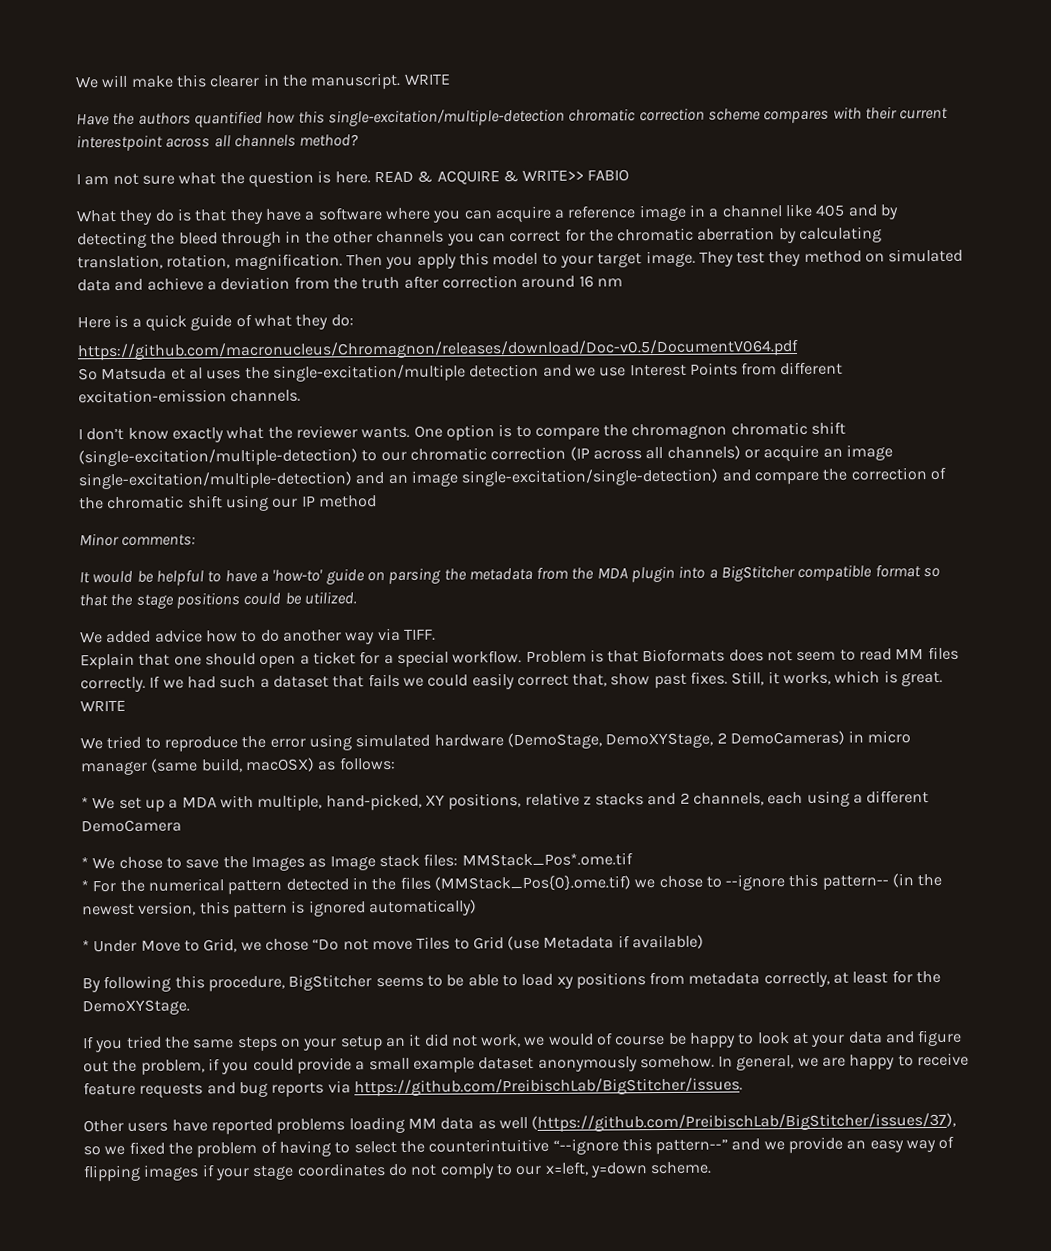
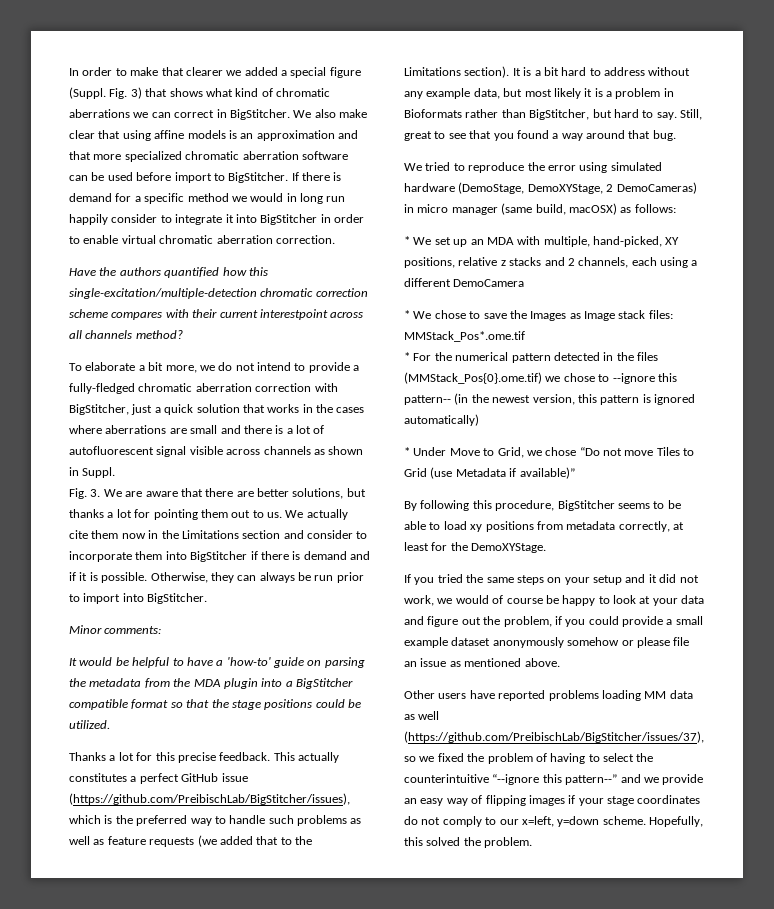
[75,72,451,90] We will make this clearer in the manuscript. WRITE -> [69,67,361,78] [69,87,330,99] [69,109,367,120] [69,130,358,141] [69,151,348,162] [69,172,342,183] [69,193,346,204] [69,214,364,225] [69,235,335,244] In order to make that clearer we added a special figure (Suppl. Fig. 3) that shows what kind of chromatic aberrations we can correct in BigStitcher. We also make clear that using affine models is an approximation and that more specialized chromatic aberration software can be used before import to BigStitcher. If there is demand for a specific method we would in long run happily consider to integrate it into BigStitcher in order to enable virtual chromatic aberration correction.
[76,169,630,188] [76,203,900,225] [77,226,883,249] [77,248,964,271] [77,275,623,292] [77,313,354,331] [77,338,799,361] [78,361,844,382] [78,389,302,404] [78,421,847,443] [78,444,893,467] [78,466,946,490] [79,494,377,512] I am not sure what the question is here. READ & ACQUIRE & WRITE>> FABIO // What they do is that they have a software where you can acquire a reference image in a channel like 405 and by detecting the bleed through in the other channels you can correct for the chromatic aberration by calculating translation, rotation, magnification. Then you apply this model to your target image. They test they method on simulated data and achieve a deviation from the truth after correction around 16 nm // Here is a quick guide of what they do: // https://github.com/macronucleus/Chromagnon/releases/download/Doc-v0.5/DocumentV064.pdf // So Matsuda et al uses the single-excitation/multiple detection and we use Interest Points from different excitation-emission channels. // I don’t know exactly what the reviewer wants. One option is to compare the chromagnon chromatic shift (single-excitation/multiple-detection) to our chromatic correction (IP across all channels) or acquire an image single-excitation/multiple-detection) and an image single-excitation/single-detection) and compare the correction of the chromatic shift using our IP method -> [69,362,360,373] [69,383,338,394] [69,404,365,415] [69,425,325,434] [69,446,364,457] [69,467,116,478] [69,488,366,499] [69,509,348,520] [69,530,368,539] [69,551,370,562] [69,572,364,583] [69,593,208,604] To elaborate a bit more, we do not intend to provide a fully-fledged chromatic aberration correction with BigStitcher, just a quick solution that works in the cases where aberrations are small and there is a lot of autofluorescent signal visible across channels as shown in Suppl. // Fig. 3. We are aware that there are better solutions, but thanks a lot for pointing them out to us. We actually cite them now in the Limitations section and consider to incorporate them into BigStitcher if there is demand and if it is possible. Otherwise, they can always be run prior to import into BigStitcher.
[80,627,436,645] [80,646,959,670] [80,670,944,693] [80,699,126,712] We added advice how to do another way via TIFF. // Explain that one should open a ticket for a special workflow. Problem is that Bioformats does not seem to read MM files correctly. If we had such a dataset that fails we could easily correct that, show past fixes. Still, it works, which is great. WRITE -> [69,752,339,763] [69,773,248,784] [69,793,350,805] [69,815,362,826] [69,835,312,847] [404,66,691,78] [404,88,674,99] [404,109,702,120] [404,130,676,141] Thanks a lot for this precise feedback. This actually constitutes a perfect GitHub issue (https://github.com/PreibischLab/BigStitcher/issues), which is the preferred way to handle such problems as well as feature requests (we added that to the Limitations section). It is a bit hard to address without any example data, but most likely it is a problem in Bioformats rather than BigStitcher, but hard to say. Still, great to see that you found a way around that bug.
[168,799,179,809] a -> [470,239,484,245] an
[632,934,705,950] available) -> [519,467,575,479] available)”
[385,1037,406,1048] an -> [625,574,646,583] and
[639,1052,970,1071] [83,1077,743,1098] somehow. In general, we are happy to receive feature requests and bug reports via https://github.com/PreibischLab/BigStitcher/issues. -> [567,637,690,648] [404,658,560,667] somehow or please file an issue as mentioned above.
(713, 1168) none -> [649,816,703,827] [404,837,533,848] Hopefully, this solved the problem.

